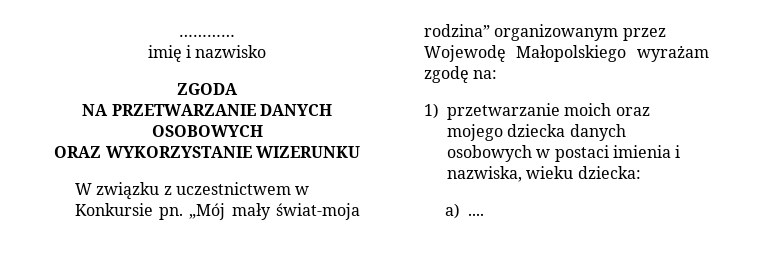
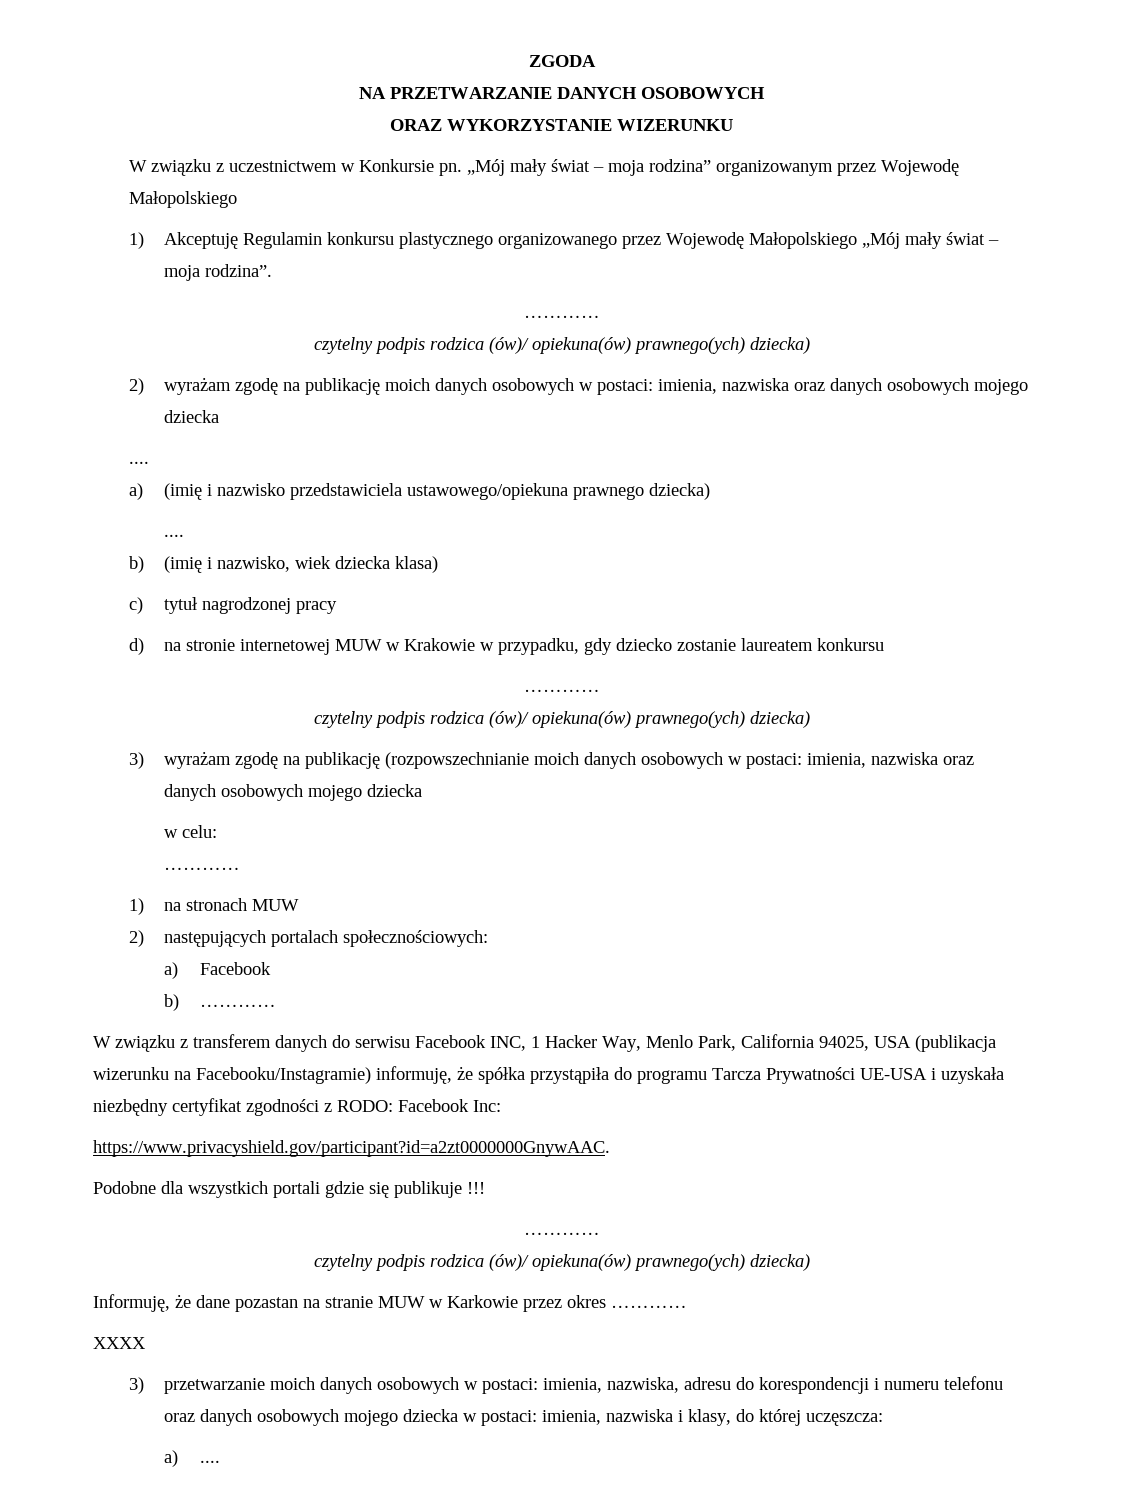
[179,34,235,37] [147,45,267,62] ………… // imię i nazwisko // -> (528, 61) none
[276,203,360,220] świat-moja -> [550,159,644,176] świat – moja
[637,45,709,62] [423,66,498,83] [423,103,650,120] [446,124,626,141] [446,145,681,162] [446,166,641,182] wyrażam zgodę na: // 1) przetwarzanie moich oraz mojego dziecka danych osobowych w postaci imienia i nazwiska, wieku dziecka: -> [128,232,1000,249] [164,264,273,281] [523,315,600,318] [313,337,810,354] [128,377,1029,395] [164,410,220,423] [128,461,149,464] [128,483,711,500] [164,534,185,537] [128,556,439,573] [128,597,338,614] [128,638,885,655] [523,689,600,692] [313,711,810,728] [128,751,975,769] [164,784,423,801] [164,825,218,838] [164,867,241,870] [128,898,300,915] [128,930,489,947] [164,962,271,979] [164,994,276,1011] [93,1034,996,1052] [93,1066,1004,1084] [93,1098,501,1116] [93,1140,610,1157] [93,1181,485,1198] [523,1232,600,1235] [313,1254,810,1271] [93,1294,687,1312] [93,1337,146,1349] [128,1376,1004,1394] [164,1409,884,1426] // 1) Akceptuję Regulamin konkursu plastycznego organizowanego przez Wojewodę Małopolskiego „Mój mały świat – moja rodzina”. // ………… // czytelny podpis rodzica (ów)/ opiekuna(ów) prawnego(ych) dziecka) // 2) wyrażam zgodę na publikację moich danych osobowych w postaci: imienia, nazwiska oraz danych osobowych mojego dziecka // .... // a) (imię i nazwisko przedstawiciela ustawowego/opiekuna prawnego dziecka) // .... // b) (imię i nazwisko, wiek dziecka klasa) // c) tytuł nagrodzonej pracy // d) na stronie internetowej MUW w Krakowie w przypadku, gdy dziecko zostanie laureatem konkursu // ………… // czytelny podpis rodzica (ów)/ opiekuna(ów) prawnego(ych) dziecka) // 3) wyrażam zgodę na publikację (rozpowszechnianie moich danych osobowych w postaci: imienia, nazwiska oraz danych osobowych mojego dziecka // w celu: // ………… // 1) na stronach MUW // 2) następujących portalach społecznościowych: // a) Facebook // b) ………… // W związku z transferem danych do serwisu Facebook INC, 1 Hacker Way, Menlo Park, California 94025, USA (publikacja wizerunku na Facebooku/Instagramie) informuję, że spółka przystąpiła do programu Tarcza Prywatności UE-USA i uzyskała niezbędny certyfikat zgodności z RODO: Facebook Inc: // https://www.privacyshield.gov/participant?id=a2zt0000000GnywAAC. // Podobne dla wszystkich portali gdzie się publikuje !!! // ………… // czytelny podpis rodzica (ów)/ opiekuna(ów) prawnego(ych) dziecka) // Informuję, że dane pozastan na stranie MUW w Karkowie przez okres ………… // XXXX // 3) przetwarzanie moich danych osobowych w postaci: imienia, nazwiska, adresu do korespondencji i numeru telefonu oraz danych osobowych mojego dziecka w postaci: imienia, nazwiska i klasy, do której uczęszcza:

